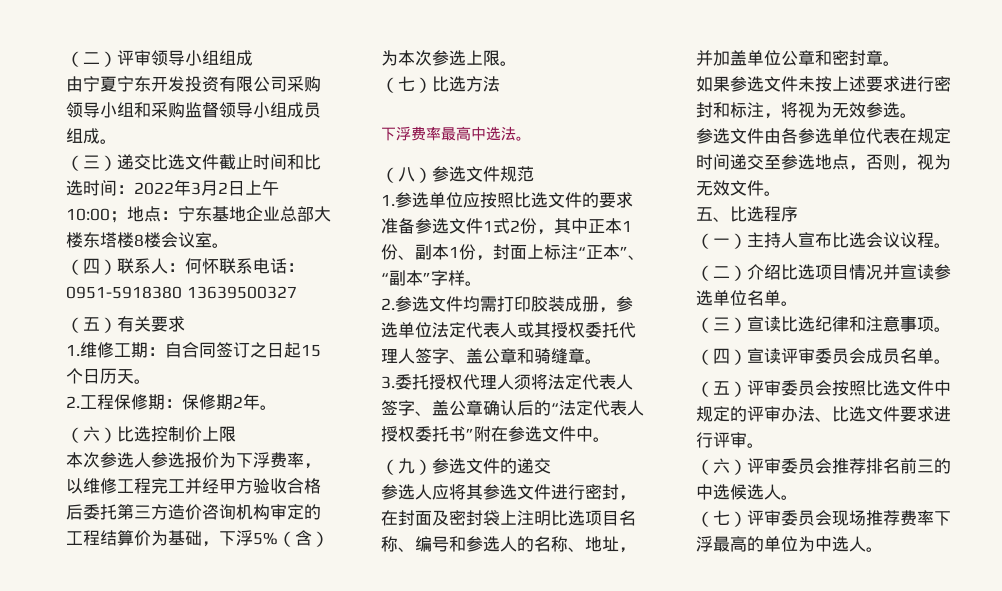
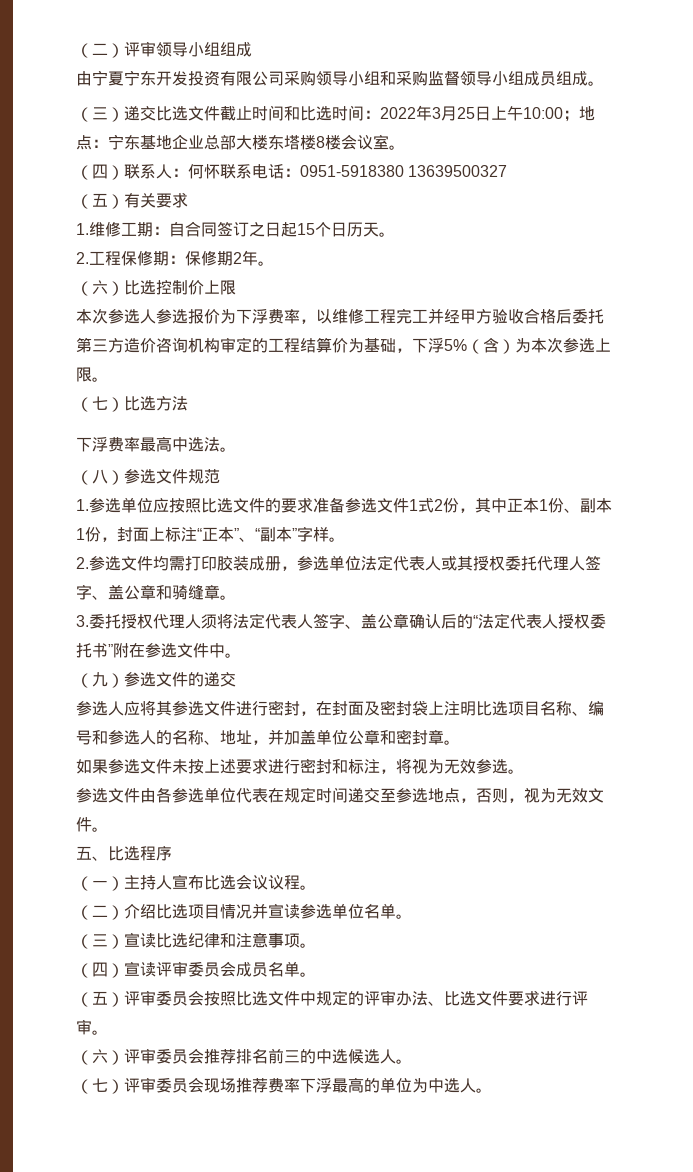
[218,182,228,194] 2 -> [457,107,475,119] 25

